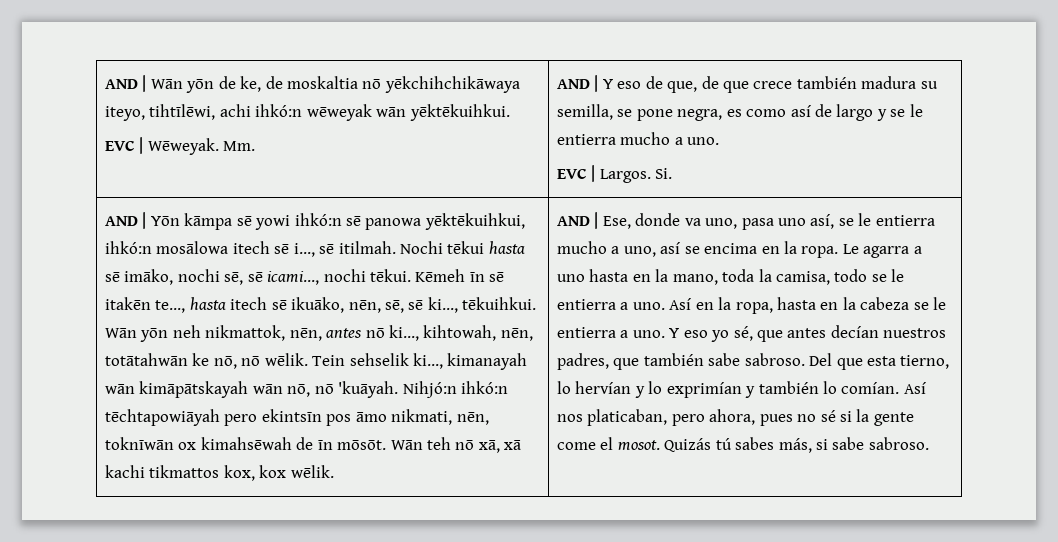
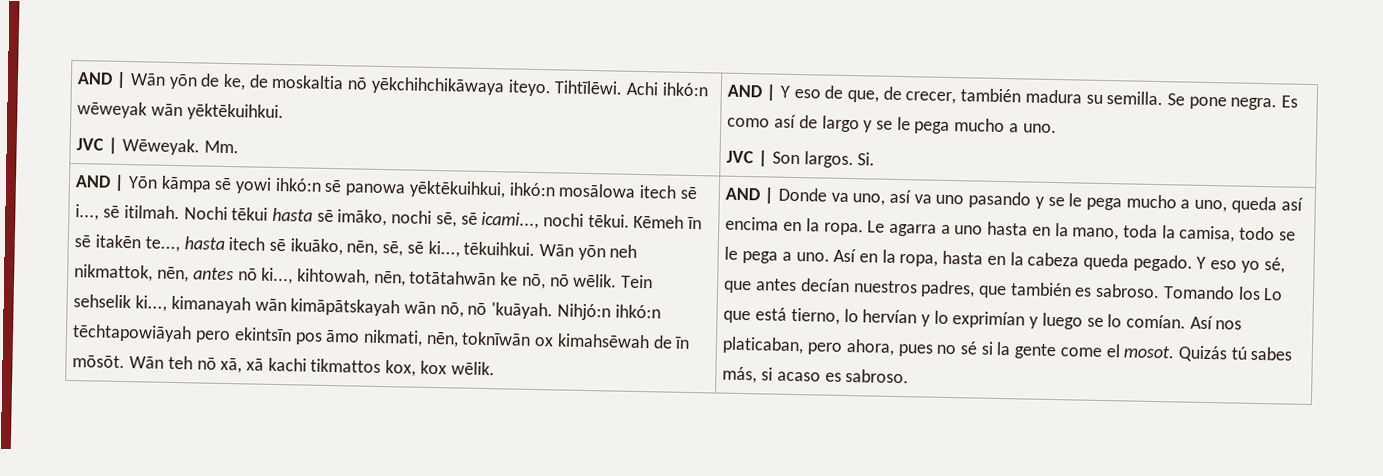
[104,104,251,121] iteyo, tihtīlēwi, achi -> [507,79,660,97] iteyo. Tihtīlēwi. Achi
[104,140,135,151] EVC -> [76,138,105,151] JVC
[723,81,793,93] que crece -> [905,91,957,105] crecer,
[556,104,742,121] semilla, se pone negra, es -> [1106,91,1299,111] semilla. Se pone negra. Es
[556,134,616,145] entierra -> [914,121,951,134] pega
[556,165,651,183] EVC | Largos. -> [726,150,854,169] JVC | Son largos.
[602,213,935,230] Ese, donde va uno, pasa uno así, se le entierra -> [777,187,1123,211] Donde va uno, así va uno pasando y se le pega
[660,242,700,254] así se -> [1230,196,1303,214] queda así
[556,299,616,310] entierra -> [742,250,779,264] pega
[913,297,947,310] [556,327,665,338] se le entierra a uno. -> [1083,253,1193,272] queda pegado.
[708,353,897,370] sabe sabroso. Del que esta -> [1074,283,1284,301] [723,307,788,324] es sabroso. Tomando los Lo que está
[758,381,819,394] también -> [1041,312,1104,330] luego se
[832,437,865,450] sabe -> [776,371,842,382] acaso es

